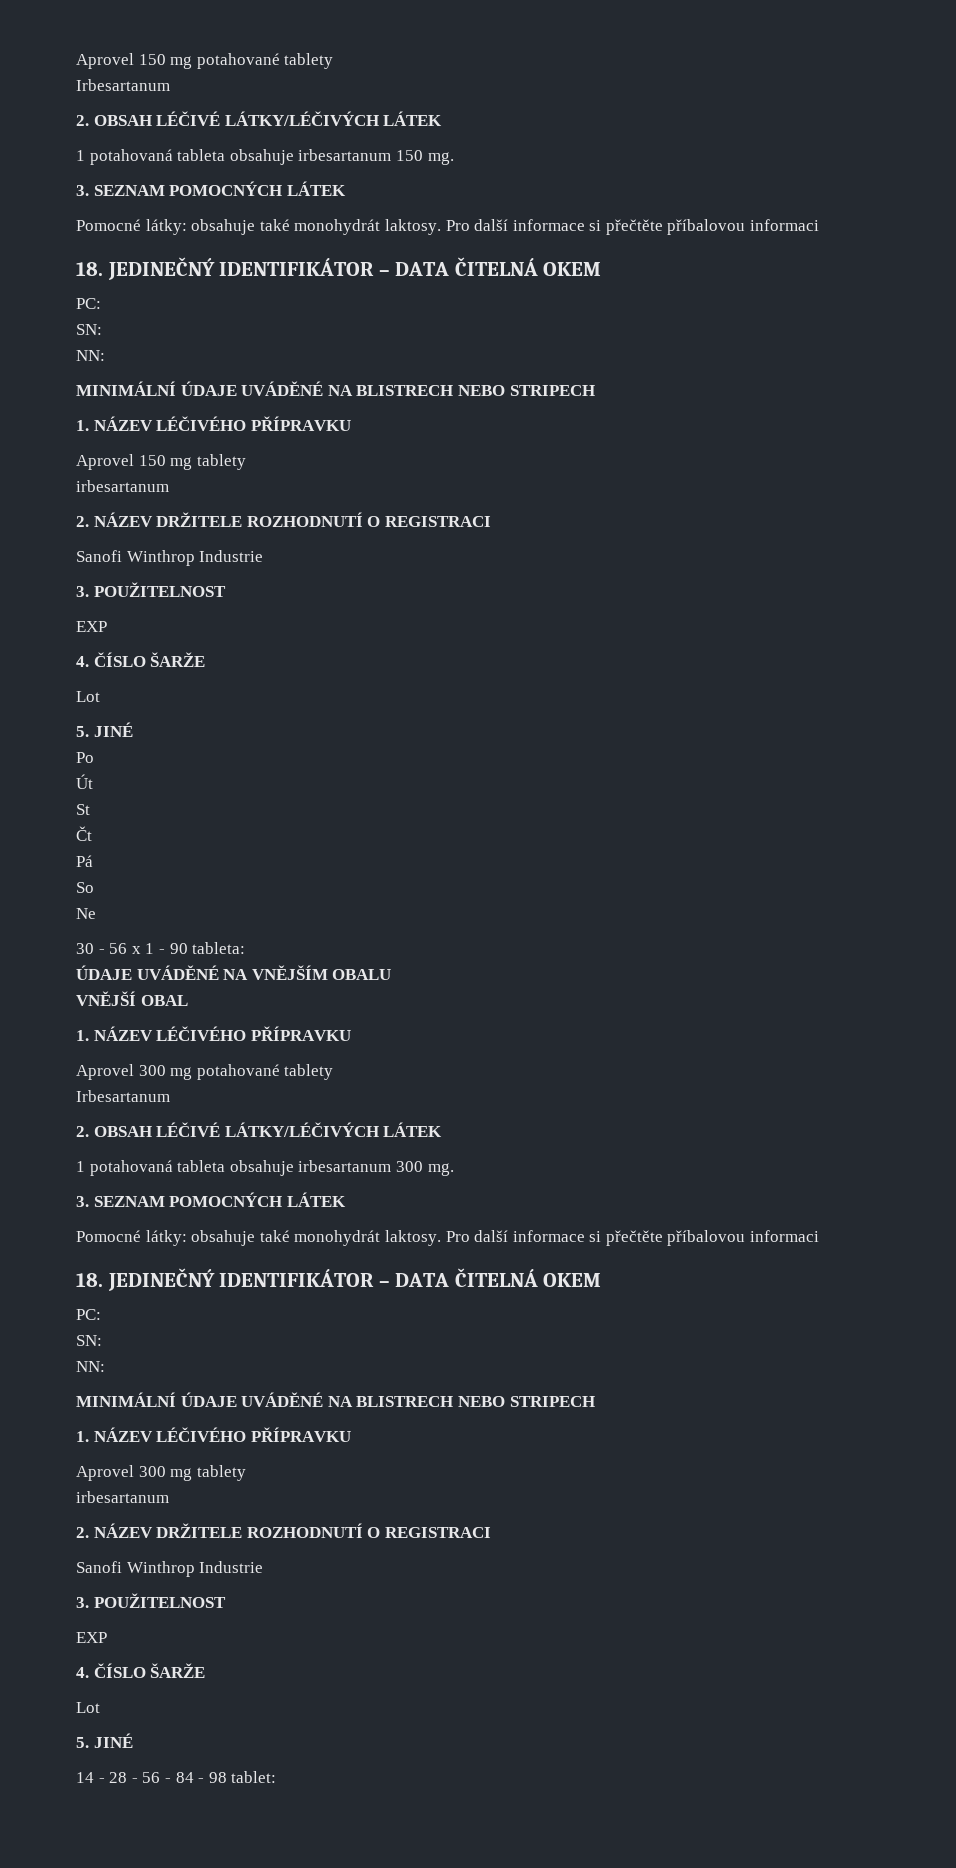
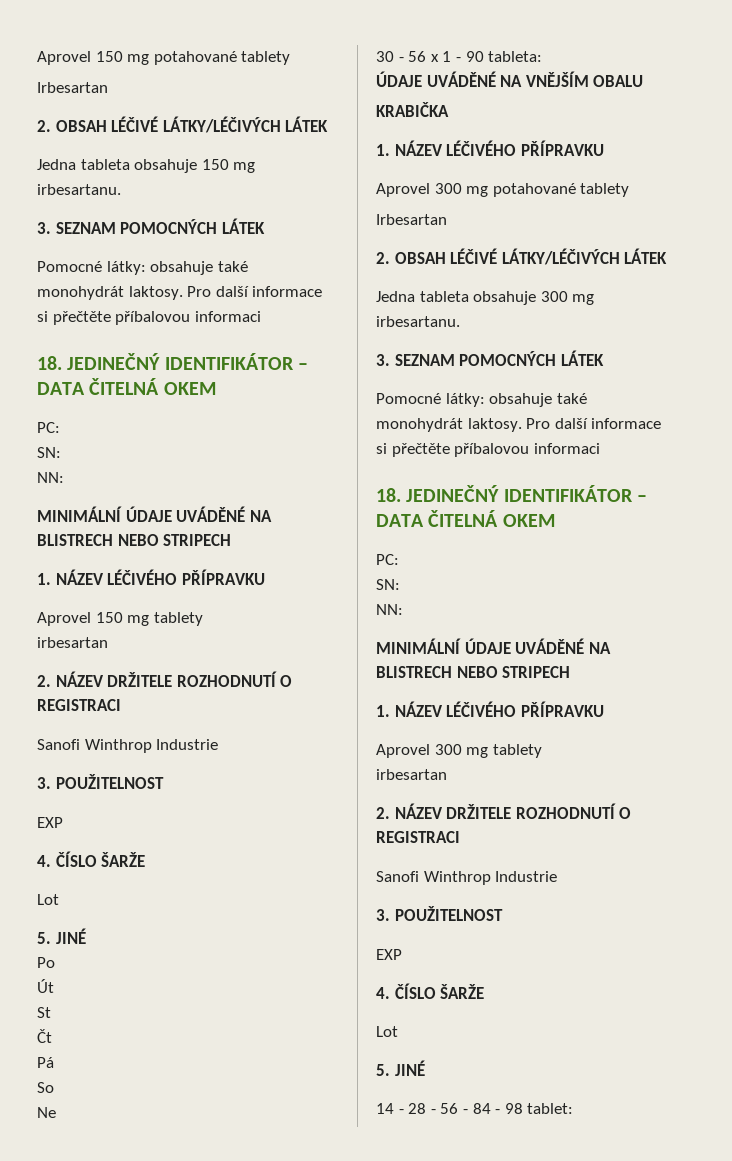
[76,79,170,91] [76,111,443,126] [76,149,454,165] Irbesartanum // 2. OBSAH LÉČIVÉ LÁTKY/LÉČIVÝCH LÁTEK // 1 potahovaná tableta obsahuje irbesartanum 150 mg. -> [37,82,108,93] [37,116,329,133] [37,159,256,173] [37,184,121,195] Irbesartan // 2. OBSAH LÉČIVÉ LÁTKY/LÉČIVÝCH LÁTEK // Jedna tableta obsahuje 150 mg irbesartanu.
[76,480,169,492] irbesartanum -> [37,637,108,648] irbesartan
[76,991,188,1006] VNĚJŠÍ OBAL -> [376,102,449,117] KRABIČKA
[76,1090,170,1102] [76,1122,443,1137] [76,1160,454,1176] Irbesartanum // 2. OBSAH LÉČIVÉ LÁTKY/LÉČIVÝCH LÁTEK // 1 potahovaná tableta obsahuje irbesartanum 300 mg. -> [376,214,447,225] [376,248,668,265] [376,291,595,305] [376,316,460,327] Irbesartan // 2. OBSAH LÉČIVÉ LÁTKY/LÉČIVÝCH LÁTEK // Jedna tableta obsahuje 300 mg irbesartanu.
[76,1491,169,1503] irbesartanum -> [376,769,447,780] irbesartan

